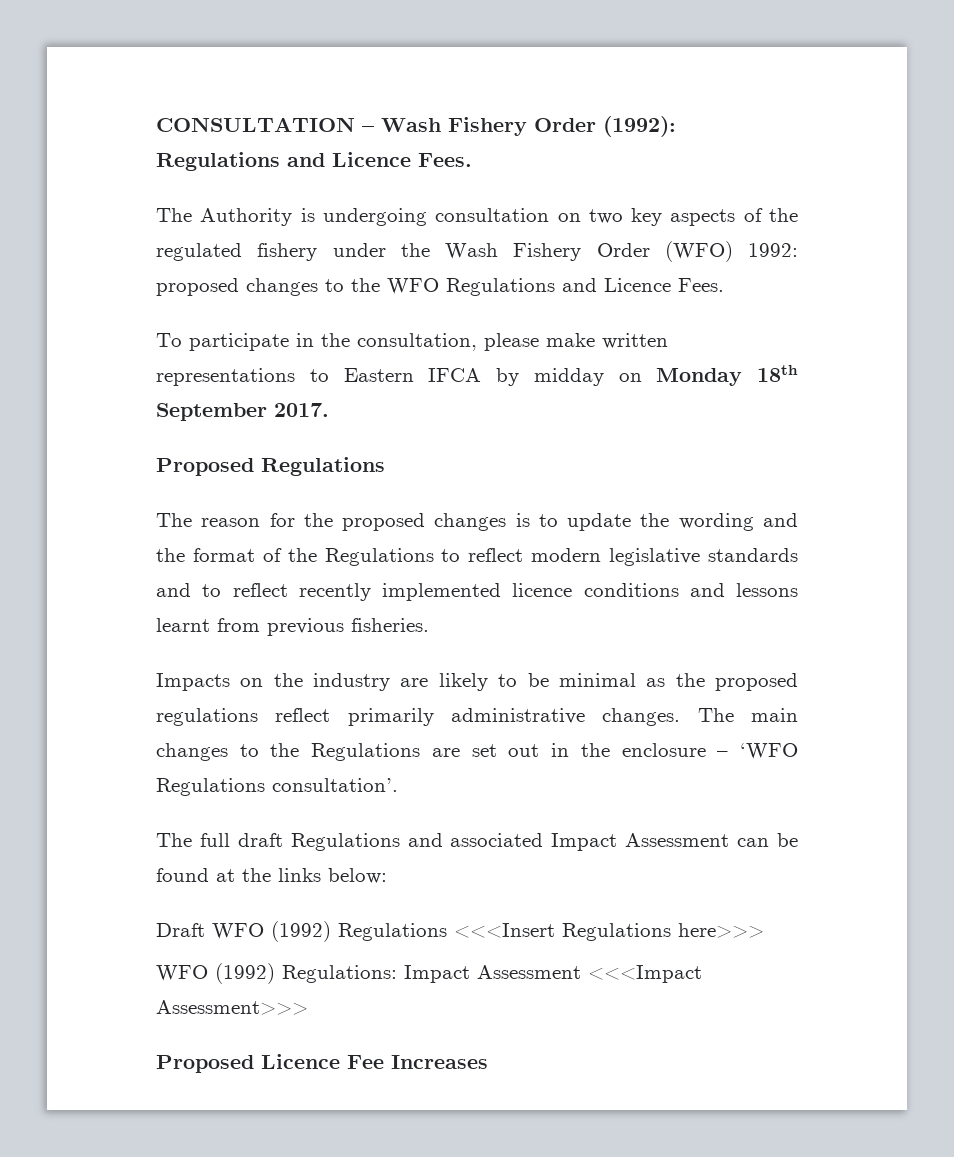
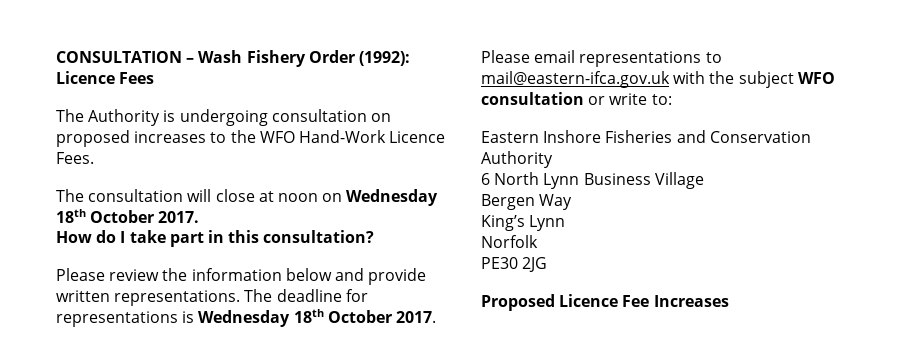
[156,152,472,171] Regulations and Licence Fees. -> [56,71,155,84] Licence Fees
[588,208,798,226] [156,241,798,262] [156,278,318,296] two key aspects of the regulated fishery under the Wash Fishery Order (WFO) 1992: proposed changes -> [56,130,207,147] proposed increases
[446,278,724,296] [156,333,668,351] [156,365,798,386] [156,403,329,421] [156,457,385,476] [156,513,798,531] [156,548,799,566] [156,583,798,601] [156,618,429,636] [156,673,799,691] [156,708,798,726] [156,743,799,761] [156,778,398,796] [156,833,799,851] [156,868,387,884] [156,921,764,942] [156,963,702,984] [156,1000,308,1015] Regulations and Licence Fees. // To participate in the consultation, please make written representations to Eastern IFCA by midday on Monday 18th September 2017. // Proposed Regulations // The reason for the proposed changes is to update the wording and the format of the Regulations to reflect modern legislative standards and to reflect recently implemented licence conditions and lessons learnt from previous fisheries. // Impacts on the industry are likely to be minimal as the proposed regulations reflect primarily administrative changes. The main changes to the Regulations are set out in the enclosure – ‘WFO Regulations consultation’. // The full draft Regulations and associated Impact Assessment can be found at the links below: // Draft WFO (1992) Regulations <<<Insert Regulations here>>> // WFO (1992) Regulations: Impact Assessment <<<Impact Assessment>>> -> [298,130,446,143] [56,152,94,164] [56,189,439,206] [56,209,200,223] [56,230,375,247] [56,268,427,285] [56,289,368,306] [56,309,436,327] [481,50,722,67] [481,71,835,88] [481,92,672,105] [481,130,811,143] [481,151,553,168] [481,172,704,189] [481,194,573,210] [481,215,566,231] [481,235,538,248] [481,257,548,272] Hand-Work Licence Fees. // The consultation will close at noon on Wednesday 18th October 2017. // How do I take part in this consultation? // Please review the information below and provide written representations. The deadline for representations is Wednesday 18th October 2017. Please email representations to mail@eastern-ifca.gov.uk with the subject WFO consultation or write to: // Eastern Inshore Fisheries and Conservation Authority // 6 North Lynn Business Village // Bergen Way // King’s Lynn // Norfolk // PE30 2JG

